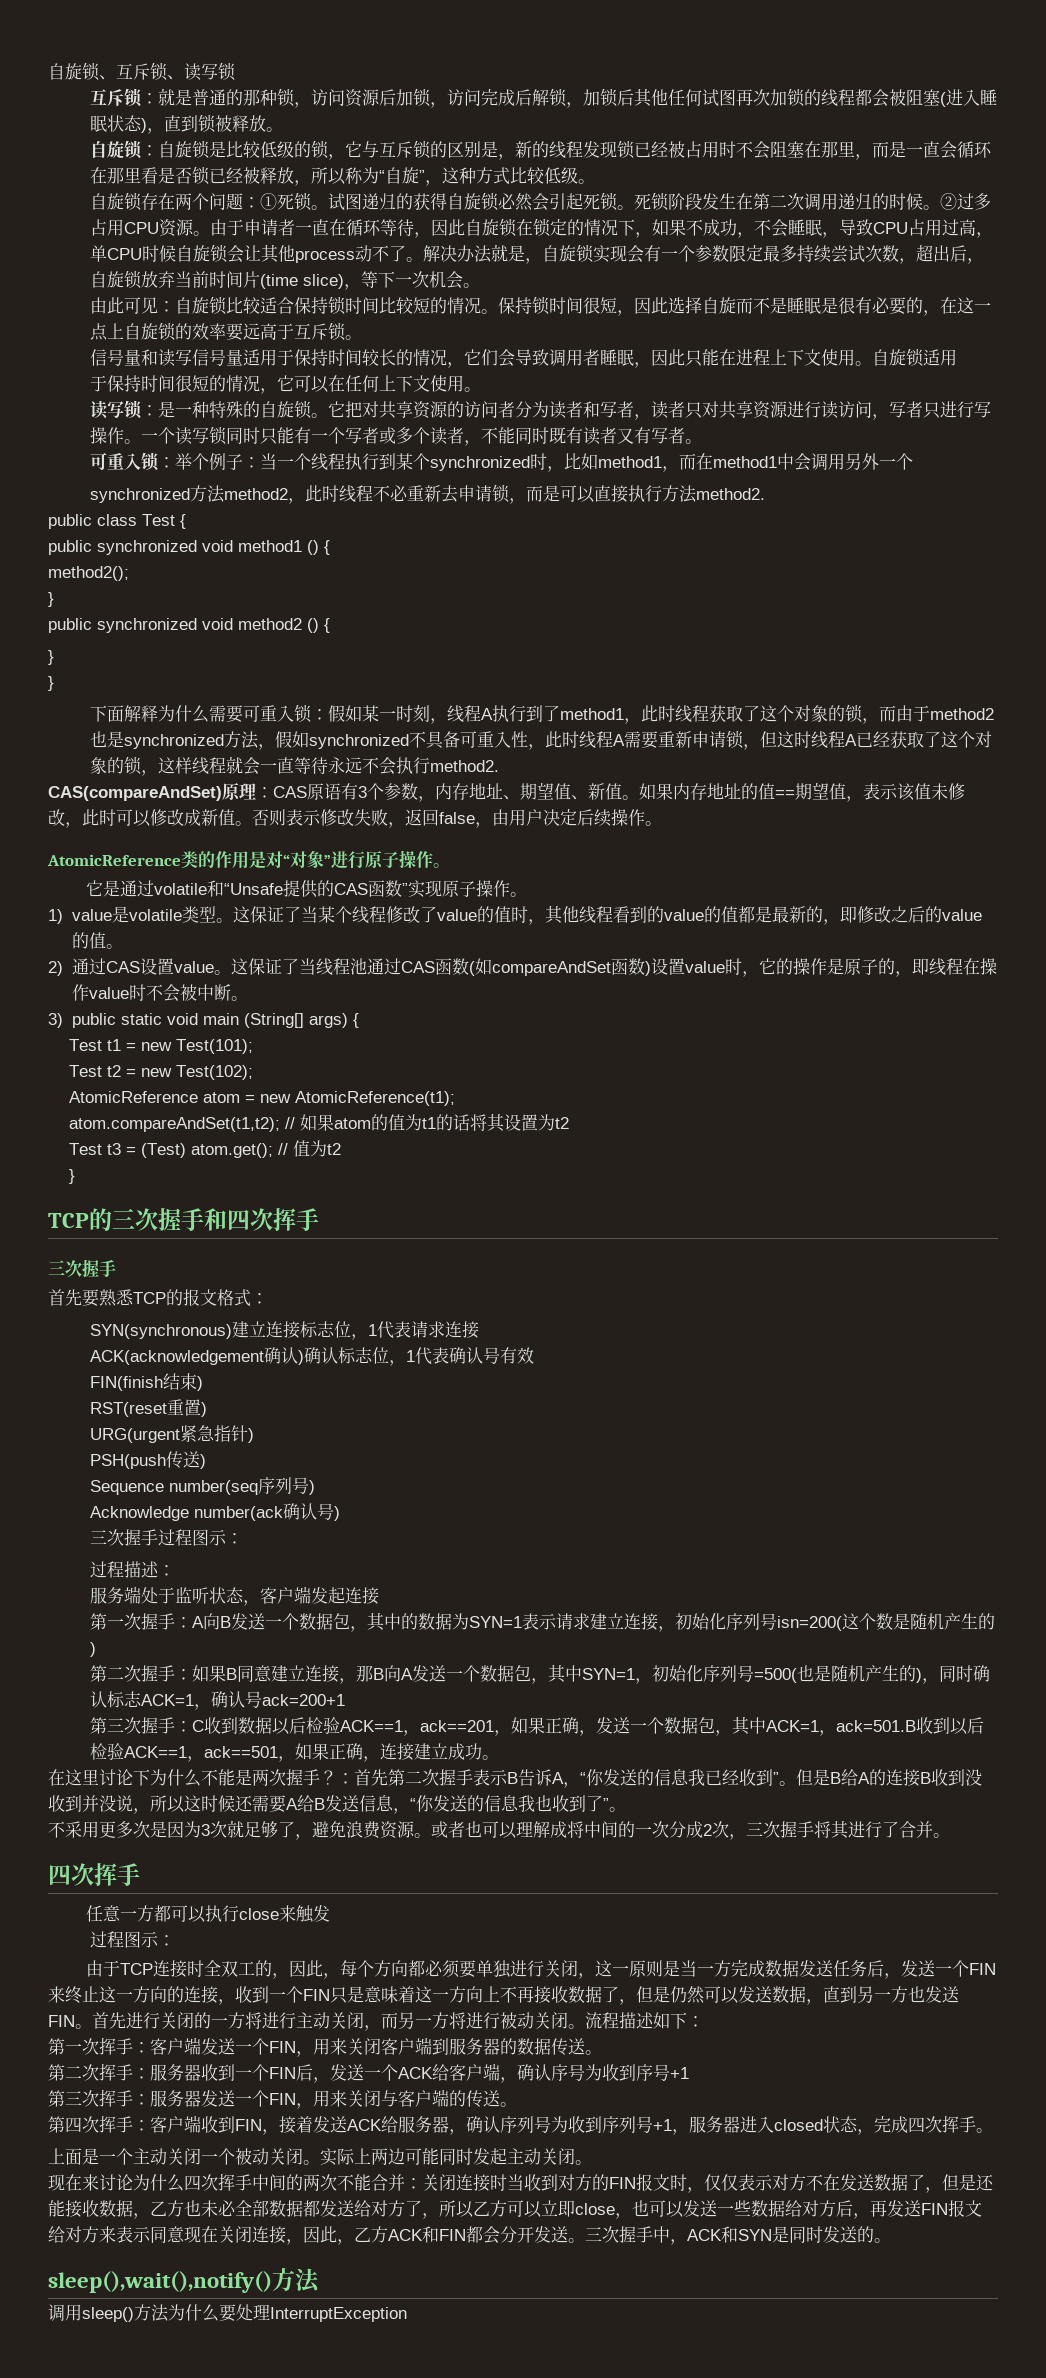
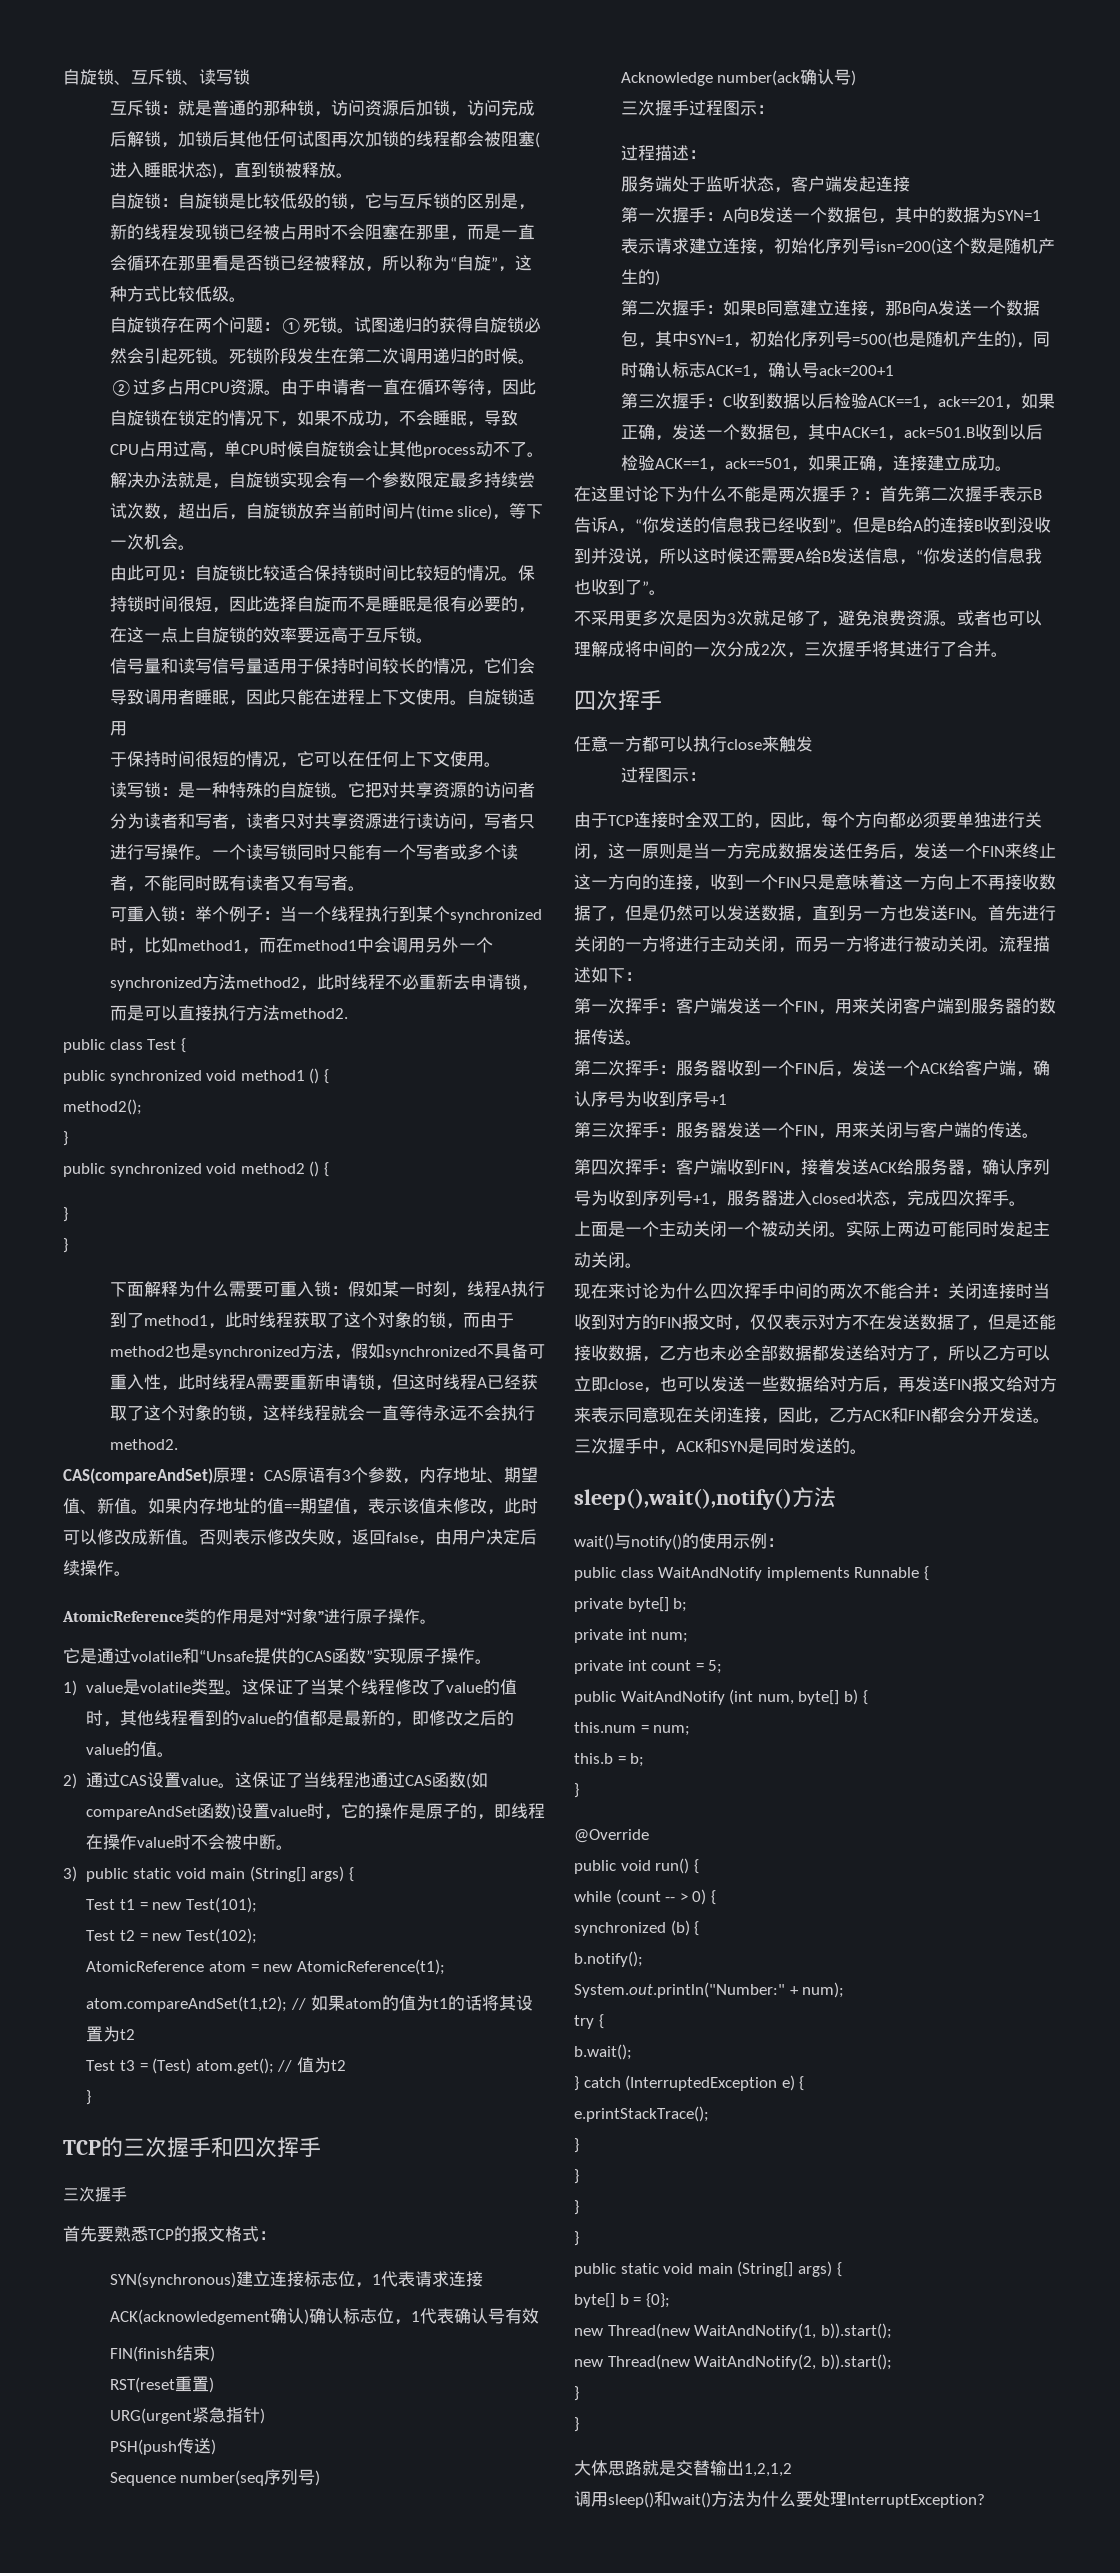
(320, 2280) none -> [574,1533,784,1550] [574,1566,929,1581] [574,1597,688,1612] [574,1629,689,1643] [574,1660,723,1674] [574,1689,868,1705] [574,1722,691,1736] [574,1753,645,1767] [574,1783,579,1798] [574,1829,649,1843] [574,1858,699,1874] [574,1889,716,1905] [574,1920,700,1936] [574,1951,643,1967] [574,1982,845,1998] [574,2014,604,2029] [574,2044,632,2060] [574,2075,805,2091] [574,2106,709,2122] [574,2138,579,2153] [574,2169,579,2184] [574,2200,579,2215] [574,2231,579,2246] [574,2261,842,2277] [574,2293,670,2308] [574,2323,892,2339] [574,2354,892,2370] [574,2386,579,2401] [574,2417,579,2432] [574,2460,792,2477] // wait()与notify()的使用示例： // public class WaitAndNotify implements Runnable { // private byte[] b; // private int num; // private int count = 5; // public WaitAndNotify (int num, byte[] b) { // this.num = num; // this.b = b; // } // @Override // public void run() { // while (count -- > 0) { // synchronized (b) { // b.notify(); // System.out.println("Number:" + num); // try { // b.wait(); // } catch (InterruptedException e) { // e.printStackTrace(); // } // } // } // } // public static void main (String[] args) { // byte[] b = {0}; // new Thread(new WaitAndNotify(1, b)).start(); // new Thread(new WaitAndNotify(2, b)).start(); // } // } // 大体思路就是交替输出1,2,1,2
(134, 2314) none -> [654,2491,711,2508] 和wait()
[270,2307,407,2322] InterruptException -> [847,2494,985,2508] InterruptException?

